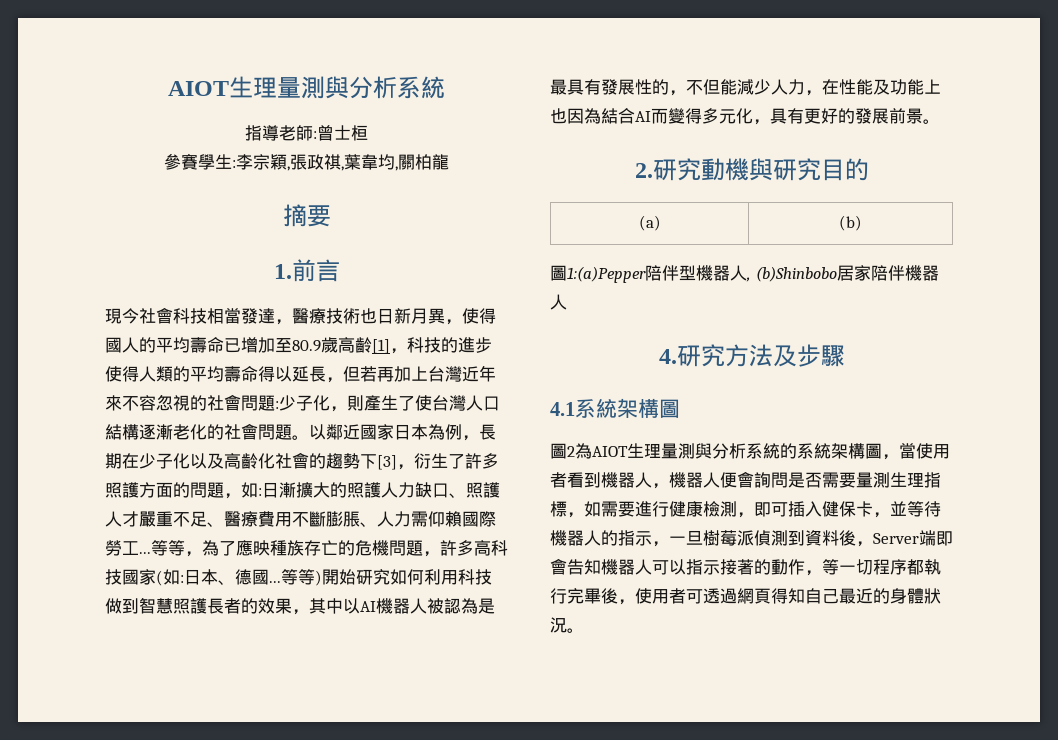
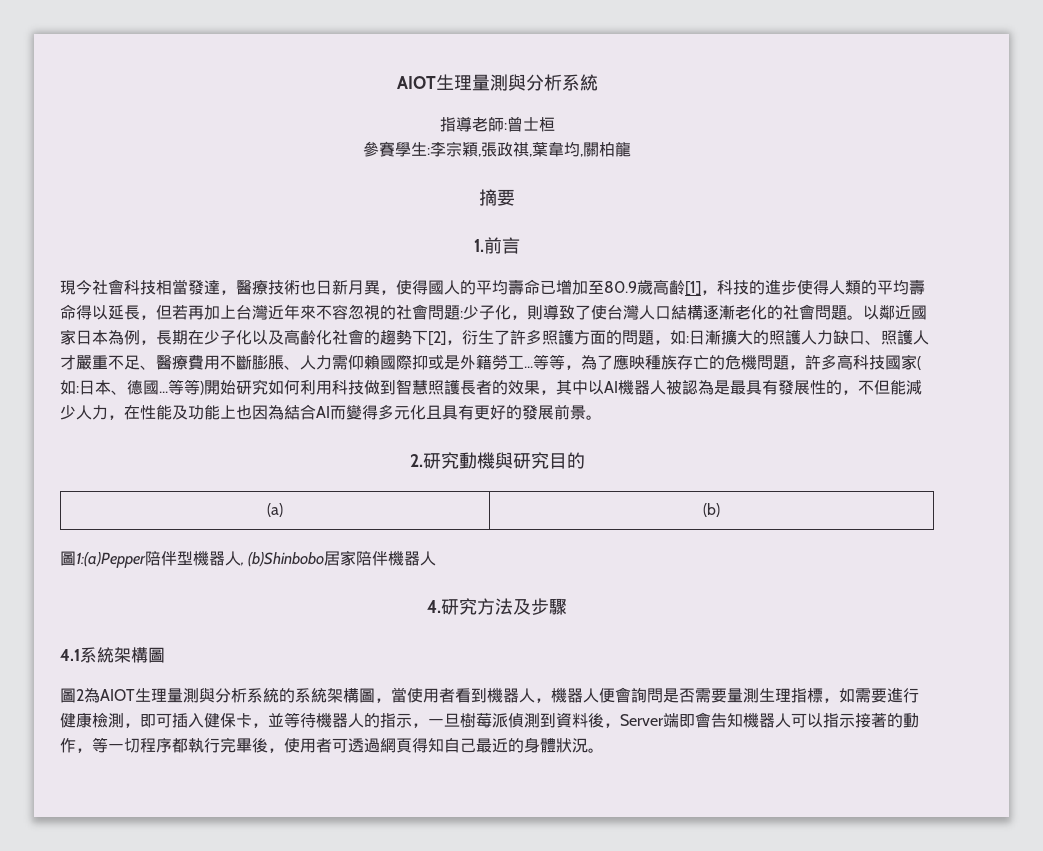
[364,395,398,411] 產生 -> [543,304,575,320] 導致
[377,455,397,470] [3] -> [428,331,446,346] [2]
(496, 519) none -> [412,354,492,370] 抑或是外籍
[753,119,770,125] ， -> [426,405,442,419] 且

